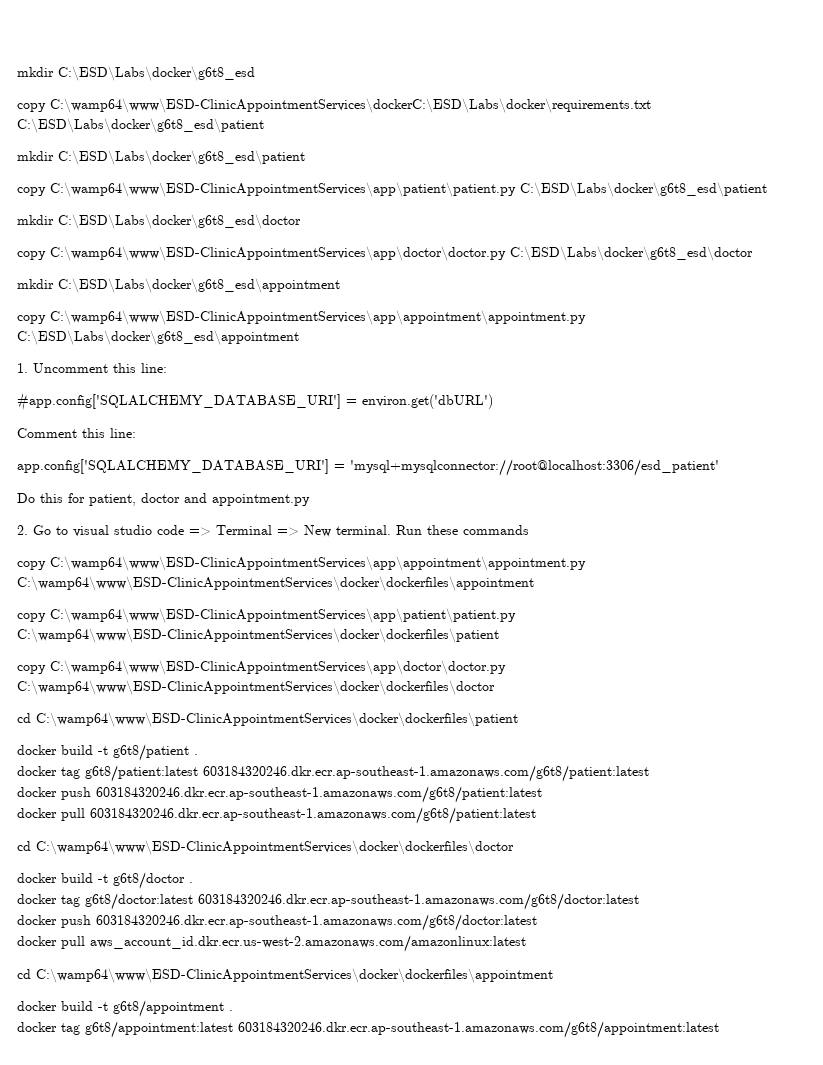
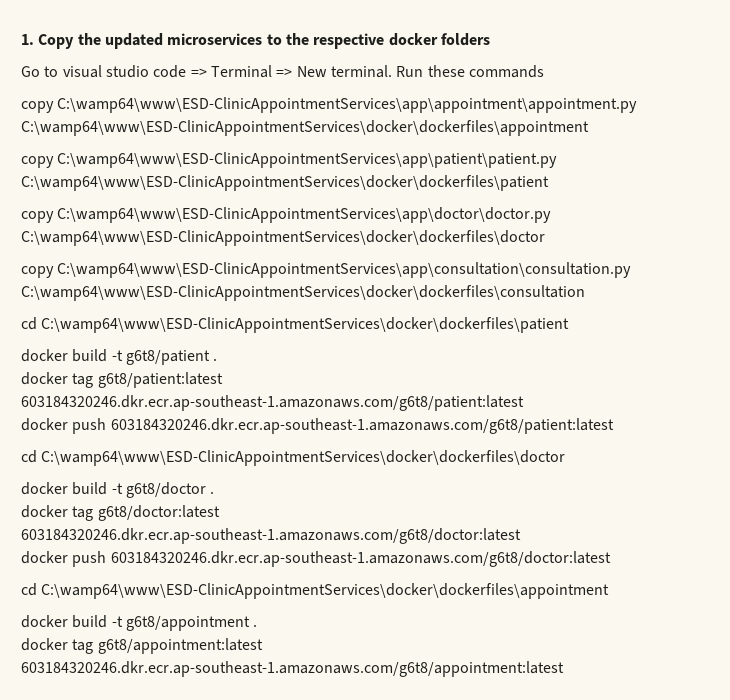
[17,66,255,81] [17,98,651,113] [17,118,264,133] [17,150,305,165] [17,182,767,197] [17,214,301,229] [17,246,753,261] [17,278,340,293] [17,310,586,325] [17,330,299,345] [17,363,167,373] [17,393,493,411] [17,428,136,438] [17,459,719,476] [17,493,310,506] [17,525,28,535] mkdir C:\ESD\Labs\docker\g6t8_esd // copy C:\wamp64\www\ESD-ClinicAppointmentServices\dockerC:\ESD\Labs\docker\requirements.txt C:\ESD\Labs\docker\g6t8_esd\patient // mkdir C:\ESD\Labs\docker\g6t8_esd\patient // copy C:\wamp64\www\ESD-ClinicAppointmentServices\app\patient\patient.py C:\ESD\Labs\docker\g6t8_esd\patient // mkdir C:\ESD\Labs\docker\g6t8_esd\doctor // copy C:\wamp64\www\ESD-ClinicAppointmentServices\app\doctor\doctor.py C:\ESD\Labs\docker\g6t8_esd\doctor // mkdir C:\ESD\Labs\docker\g6t8_esd\appointment // copy C:\wamp64\www\ESD-ClinicAppointmentServices\app\appointment\appointment.py C:\ESD\Labs\docker\g6t8_esd\appointment // 1. Uncomment this line: // #app.config['SQLALCHEMY_DATABASE_URI'] = environ.get('dbURL') // Comment this line: // app.config['SQLALCHEMY_DATABASE_URI'] = 'mysql+mysqlconnector://root@localhost:3306/esd_patient' // Do this for patient, doctor and appointment.py // 2. -> [21,33,490,49] 1. Copy the updated microservices to the respective docker folders //
(495, 687) none -> [21,262,632,278] [21,285,585,301] // copy C:\wamp64\www\ESD-ClinicAppointmentServices\app\consultation\consultation.py C:\wamp64\www\ESD-ClinicAppointmentServices\docker\dockerfiles\consultation
[17,807,536,824] // docker pull 603184320246.dkr.ecr.ap-southeast-1.amazonaws.com/g6t8/patient:latest -> (614, 426) none
[17,935,526,952] // docker pull aws_account_id.dkr.ecr.us-west-2.amazonaws.com/amazonlinux:latest -> (611, 559) none

